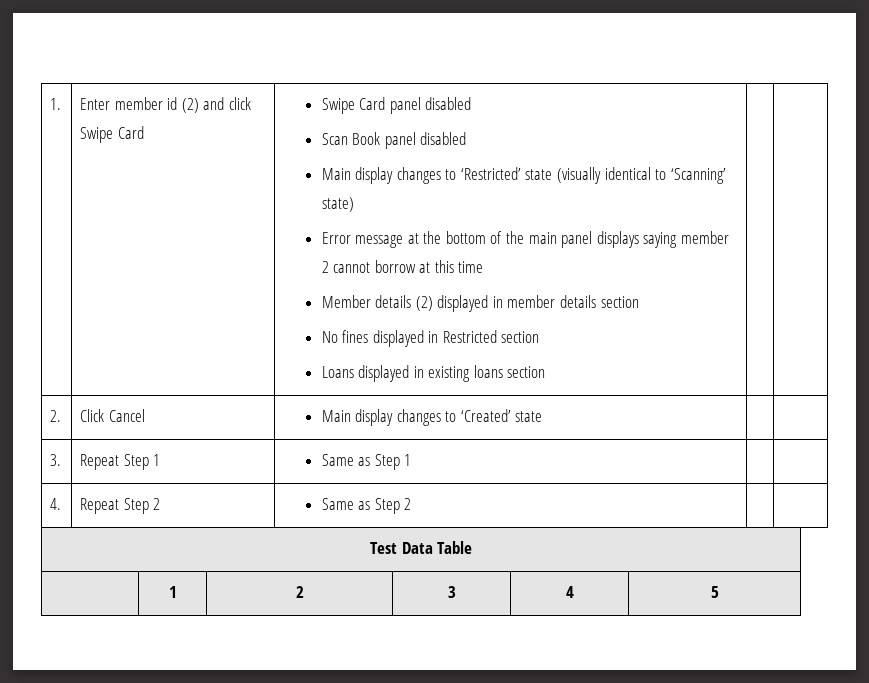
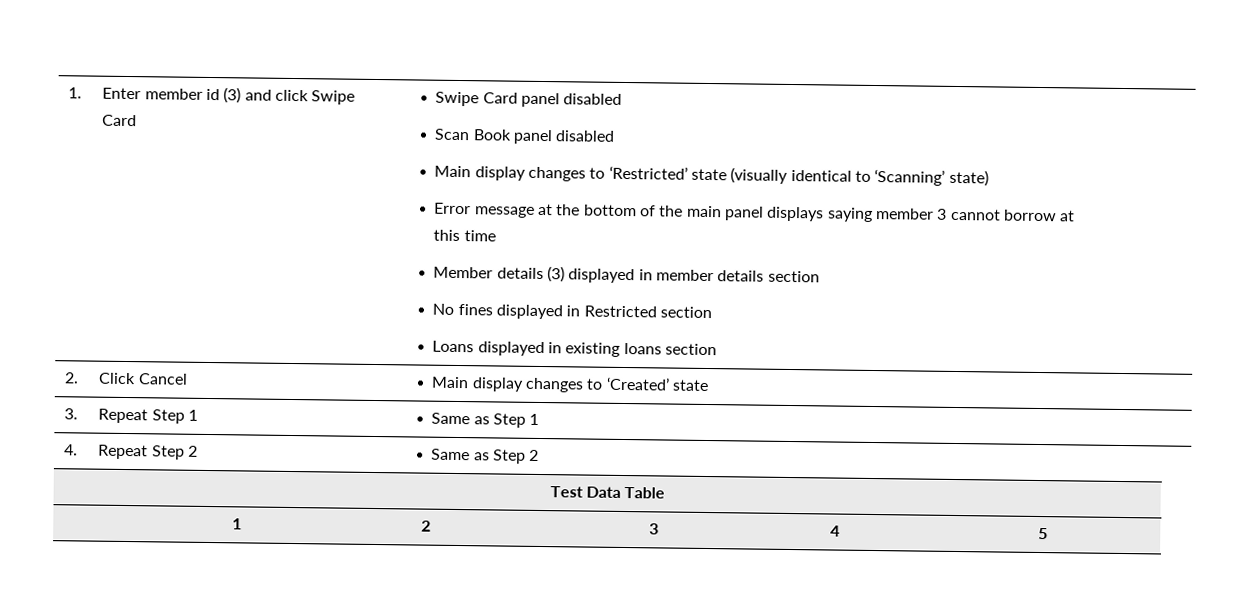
[181,98,199,113] (2) -> [223,87,242,104] (3)
[321,261,329,273] 2 -> [937,208,948,220] 3
[415,296,433,311] (2) -> [546,266,565,283] (3)

